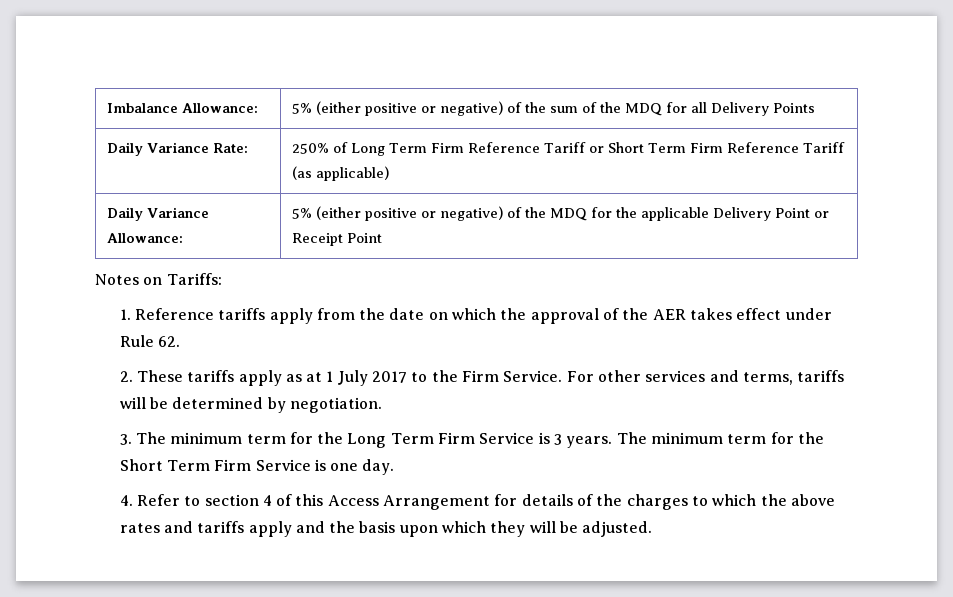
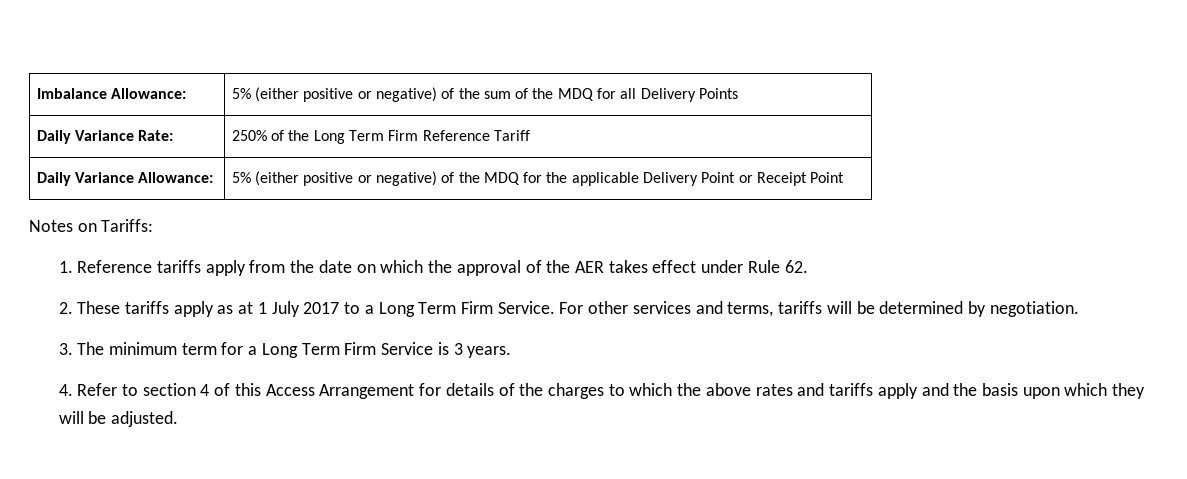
(348, 147) none -> [288,130,310,141] the
[588,142,845,153] [291,166,389,181] or Short Term Firm Reference Tariff (as applicable) -> (530, 135) none
[431,370,458,382] the -> [364,302,457,317] a Long Term
[317,432,344,444] the -> [248,346,258,355] a
[616,432,824,444] [119,459,395,475] The minimum term for the Short Term Firm Service is one day. -> (512, 352) none

